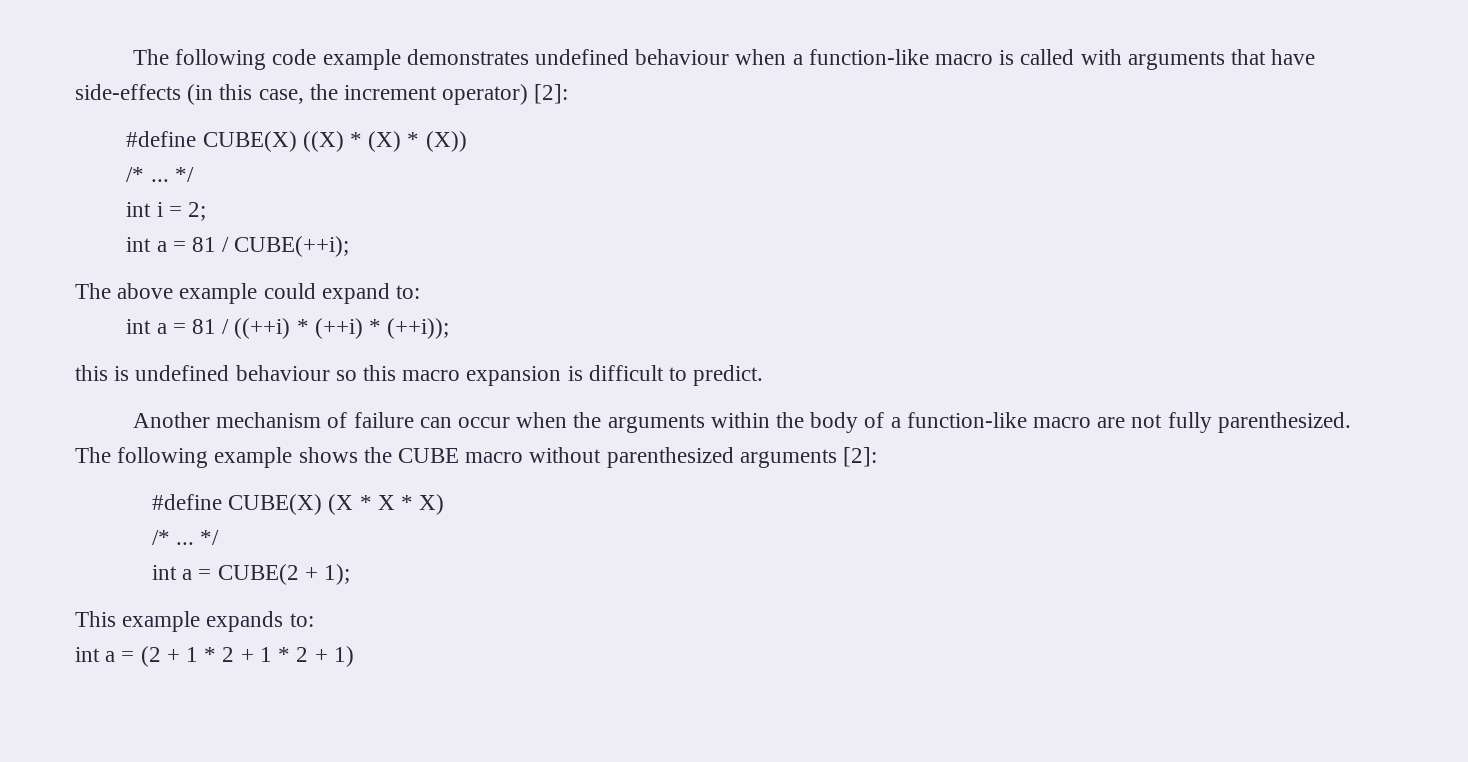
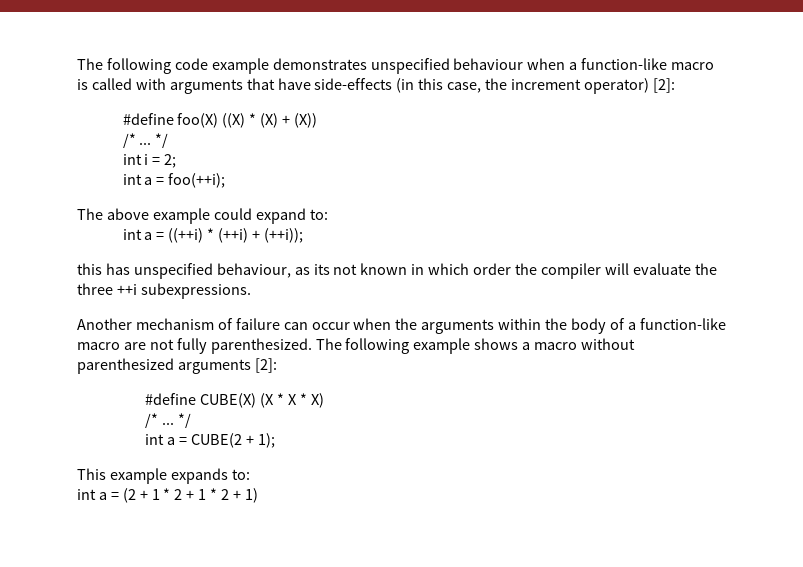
[534,49,629,65] undefined -> [370,58,450,74] unspecified
[202,131,297,152] CUBE(X) -> [177,113,219,128] foo(X)
[407,132,420,147] * -> [282,115,291,125] +
[191,236,350,257] 81 / CUBE(++i); -> [168,173,226,188] foo(++i);
[191,319,230,334] 81 / -> (165, 236) none
[368,319,381,334] * -> [252,230,261,240] +
[114,365,764,386] is undefined behaviour so this macro expansion is difficult to predict. -> [105,263,717,279] [77,283,251,299] has unspecified behaviour, as its not known in which order the compiler will evaluate the three ++i subexpressions.
[363,447,460,463] the CUBE -> [522,342,531,350] a

